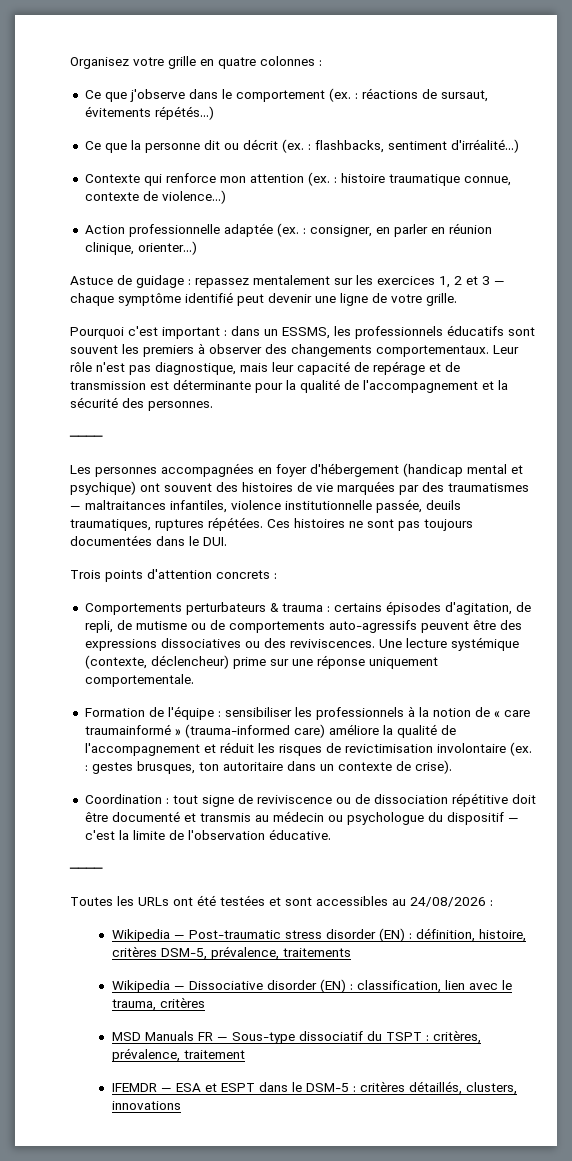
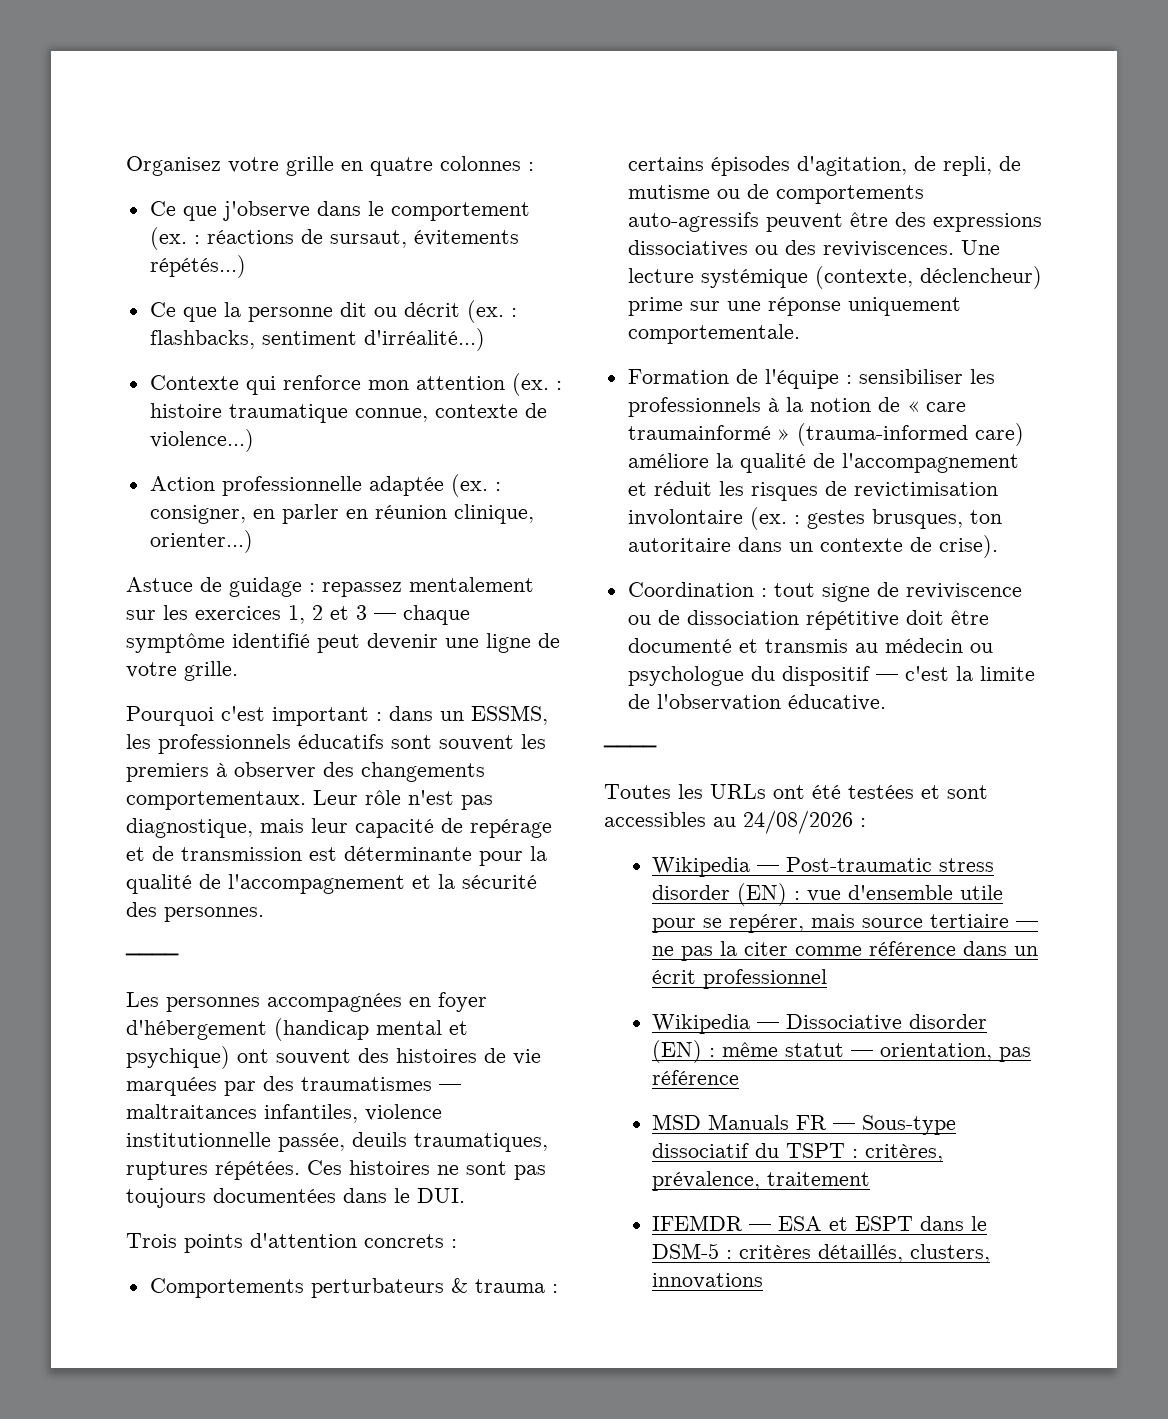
[415,928,526,942] [111,946,351,960] définition, histoire, critères DSM-5, prévalence, traitements -> [806,885,1003,902] [651,914,1038,933] [651,941,1038,961] [651,969,827,989] vue d'ensemble utile pour se repérer, mais source tertiaire — ne pas la citer comme référence dans un écrit professionnel
[356,980,512,993] [111,997,205,1011] classification, lien avec le trauma, critères -> [721,1042,1031,1062] [651,1070,739,1085] même statut — orientation, pas référence

